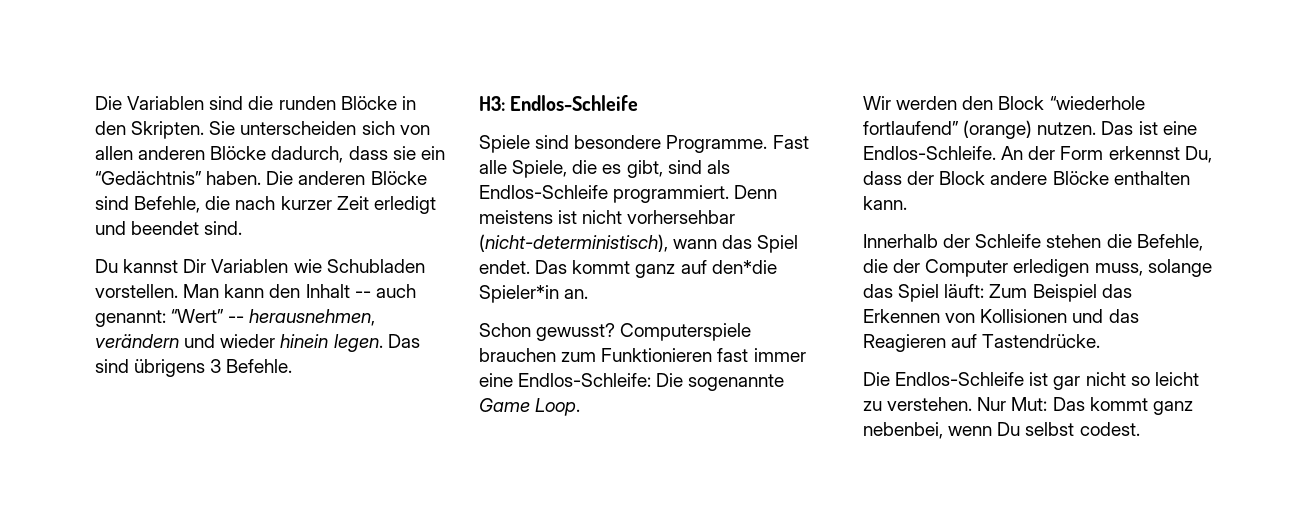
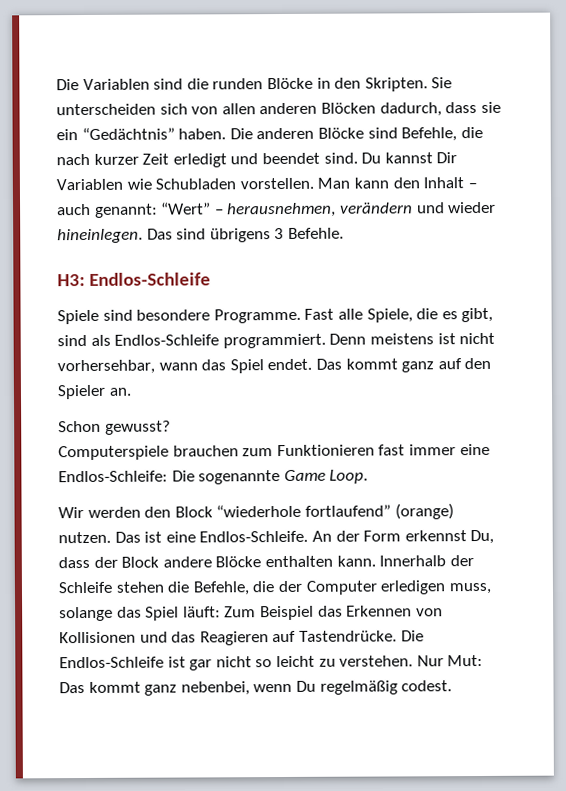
[210,146,267,160] Blöcke -> [320,102,376,114] Blöcken
(243, 228) // -> (358, 158) none
[354,291,371,298] -- -> [467,183,477,189] –
[228,316,245,323] -- -> [214,209,224,215] –
[280,334,383,352] hinein legen. -> [57,228,143,244] hineinlegen.
[627,210,736,224] [479,234,668,252] vorhersehbar (nicht-deterministisch), -> [57,359,155,375] vorhersehbar,
[711,260,777,274] [479,285,559,303] den*die Spieler*in -> [464,357,492,370] [57,384,106,400] den Spieler
(616, 332) none -> (171, 427) //
(907, 203) // -> (376, 561) none
(1101, 341) // -> (397, 636) none
[1025,422,1075,436] selbst -> [319,680,398,695] regelmäßig

